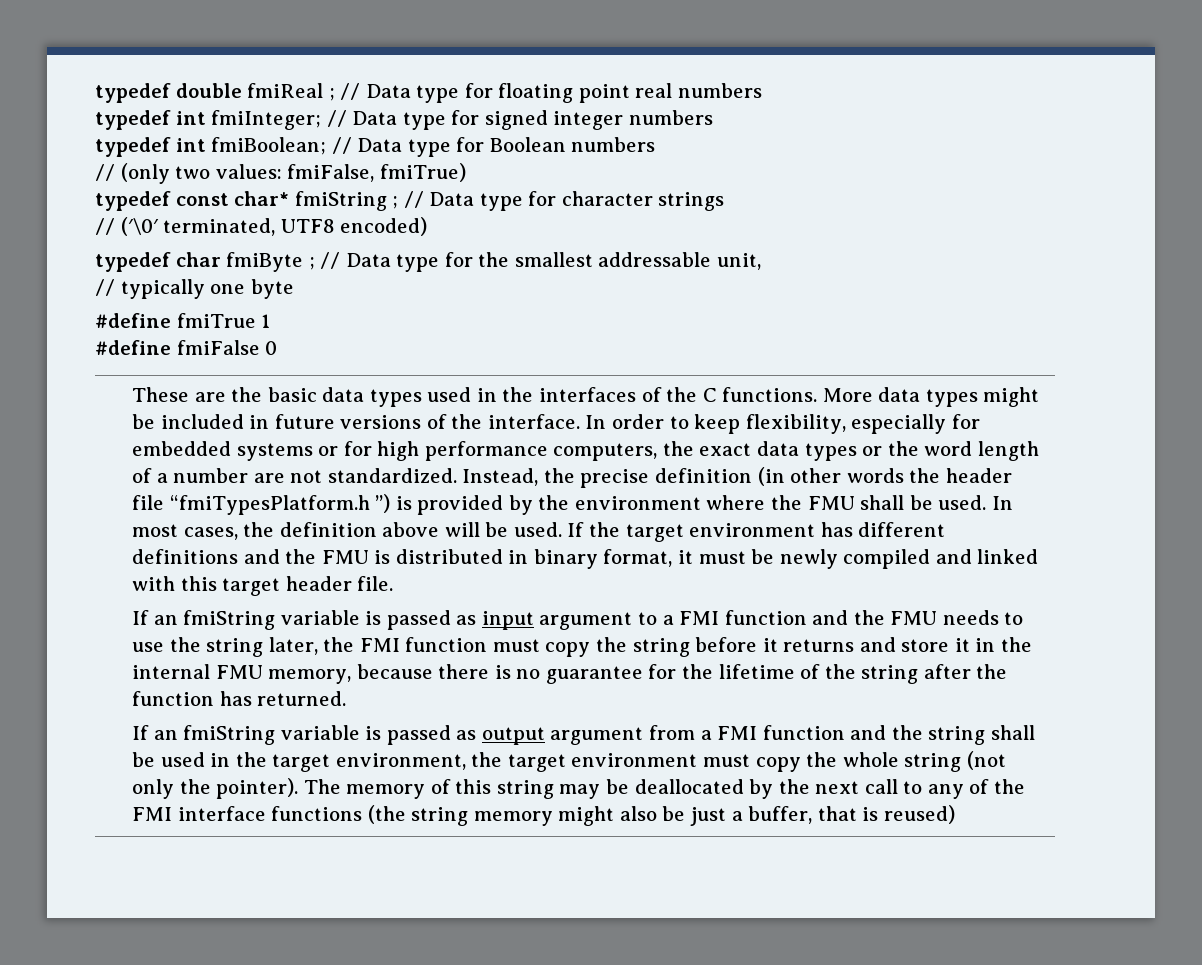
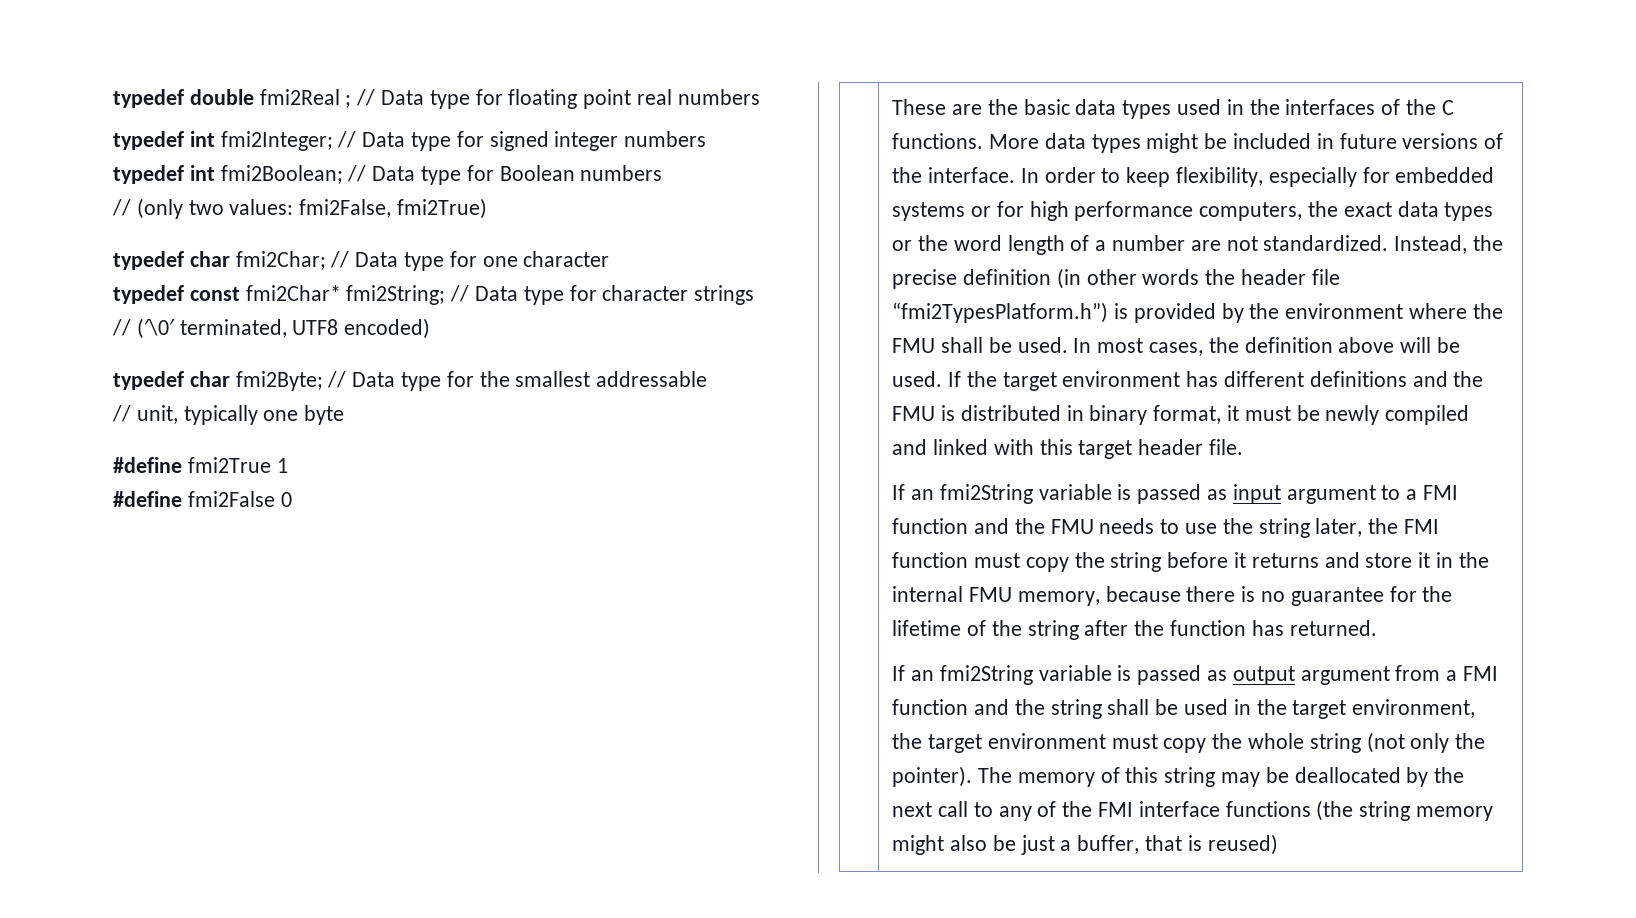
[247,83,324,98] fmiReal -> [259,89,340,105] fmi2Real
[211,110,322,130] fmiInteger; -> [220,131,333,151] fmi2Integer;
[211,137,327,155] fmiBoolean; -> [220,165,343,184] fmi2Boolean;
[287,163,466,182] fmiFalse, fmiTrue) -> [299,198,488,219] [113,251,610,271] fmi2False, fmi2True) // typedef char fmi2Char; // Data type for one character
[234,191,399,211] char* fmiString ; -> [245,285,446,305] fmi2Char* fmi2String;
[226,252,315,272] fmiByte ; -> [235,371,323,391] fmi2Byte;
[716,253,761,270] [95,279,115,296] unit, // // -> [112,405,178,424] // // unit,
[176,313,256,328] fmiTrue -> [187,457,271,473] fmi2True
[176,340,260,355] fmiFalse -> [187,491,275,507] fmi2False
[169,494,391,515] “fmiTypesPlatform.h ”) -> [892,302,1109,323] “fmi2TypesPlatform.h”)
[183,610,276,630] fmiString -> [939,484,1033,504] fmi2String
[183,725,276,745] fmiString -> [939,665,1033,685] fmi2String

